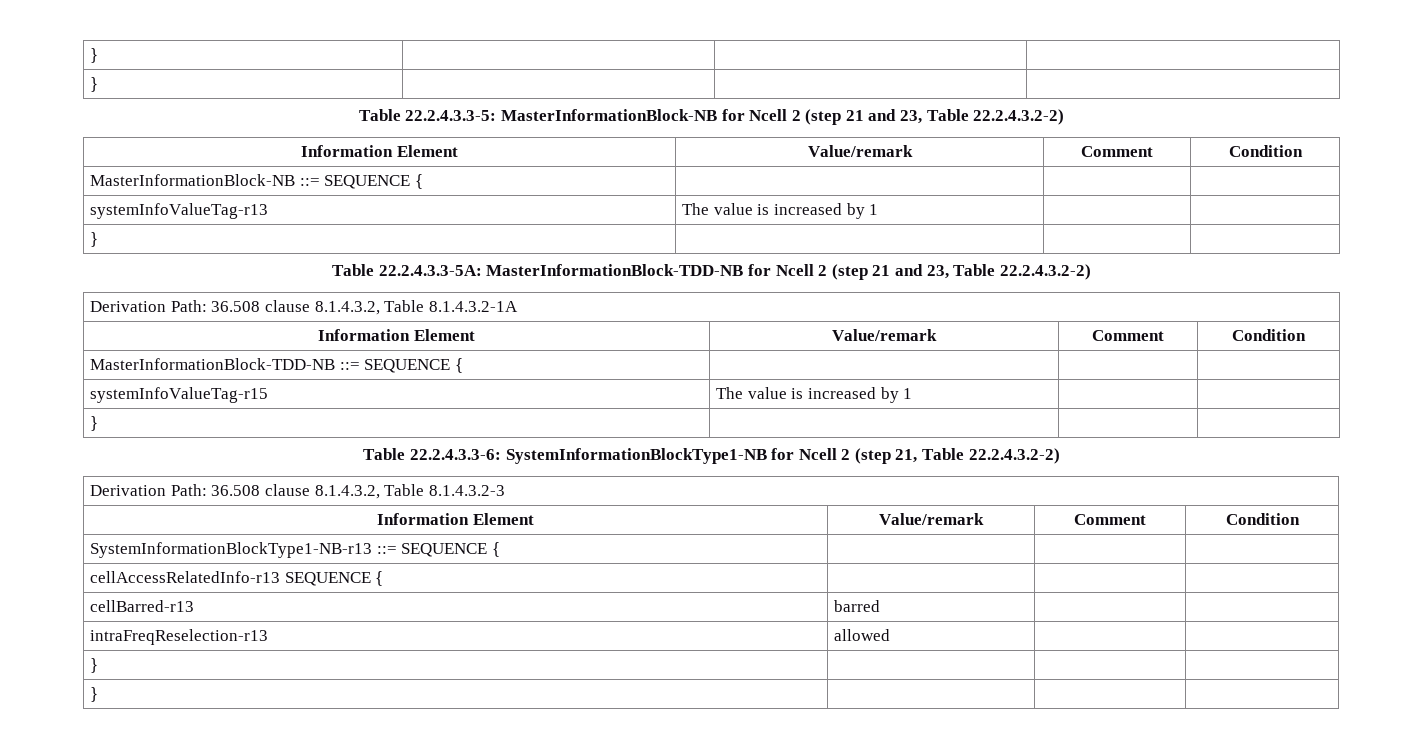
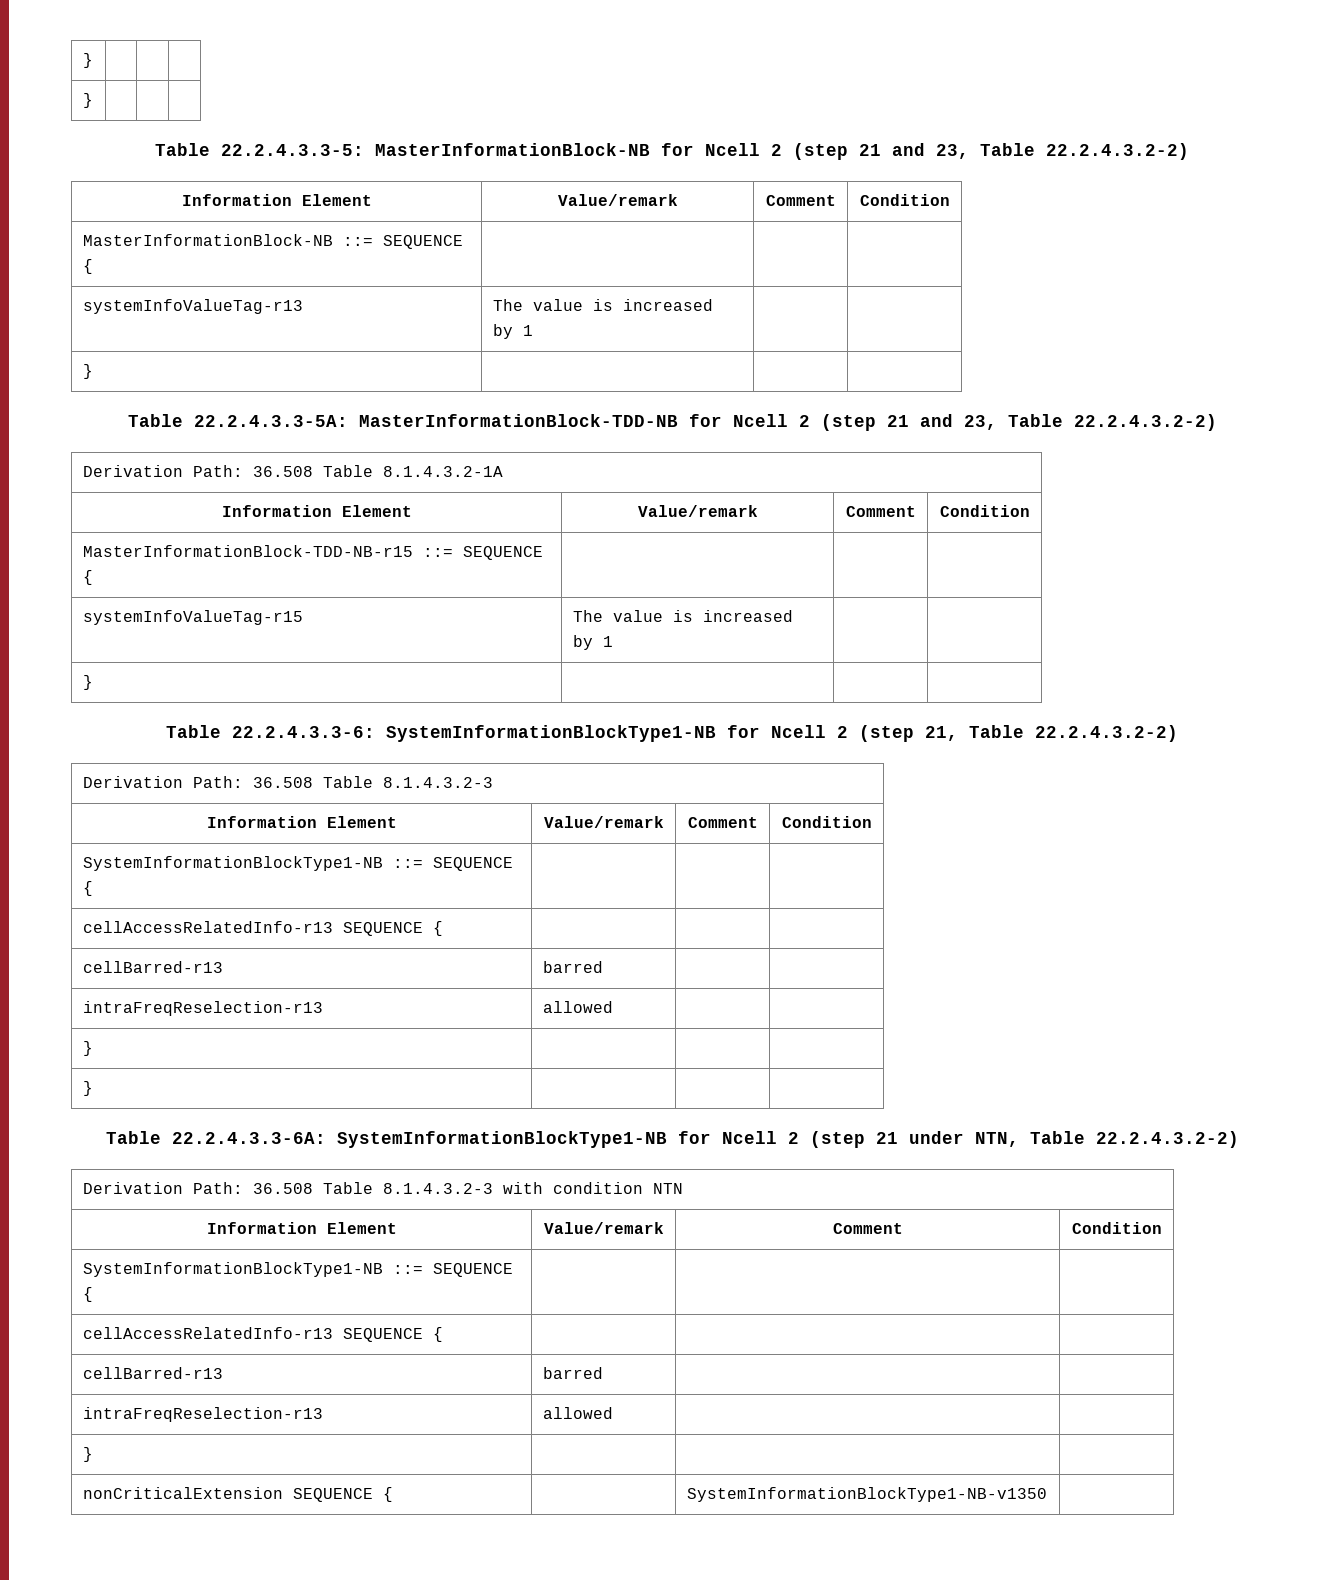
[264,300,380,315] clause 8.1.4.3.2, -> (313, 471) none
[90,358,336,370] MasterInformationBlock-TDD-NB -> [82,545,413,557] MasterInformationBlock-TDD-NB-r15
[264,484,380,499] clause 8.1.4.3.2, -> (313, 782) none
[90,542,373,558] SystemInformationBlockType1-NB-r13 -> [82,856,383,871] SystemInformationBlockType1-NB
(99, 694) none -> [105,1131,1239,1148] [82,1182,683,1194] [206,1222,397,1234] [543,1222,664,1234] [832,1223,903,1234] [1071,1222,1162,1234] [82,1262,513,1277] [82,1287,93,1302] [82,1327,443,1342] [82,1367,223,1379] [542,1367,603,1379] [82,1407,323,1422] [542,1407,613,1419] [82,1447,93,1462] [82,1487,393,1502] [686,1487,1047,1502] // Table 22.2.4.3.3-6A: SystemInformationBlockType1-NB for Ncell 2 (step 21 under NTN, Table 22.2.4.3.2-2) // Derivation Path: 36.508 Table 8.1.4.3.2-3 with condition NTN // Information Element | Value/remark | Comment | Condition // SystemInformationBlockType1-NB ::= SEQUENCE { | | | // cellAccessRelatedInfo-r13 SEQUENCE { | | | // cellBarred-r13 | barred | | // intraFreqReselection-r13 | allowed | | // } | | | // nonCriticalExtension SEQUENCE { | | SystemInformationBlockType1-NB-v1350 |

